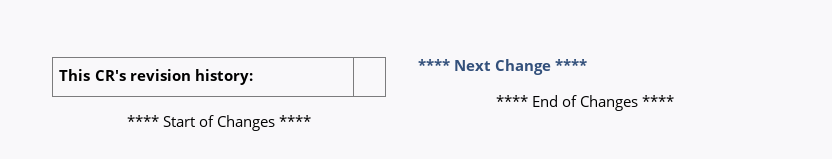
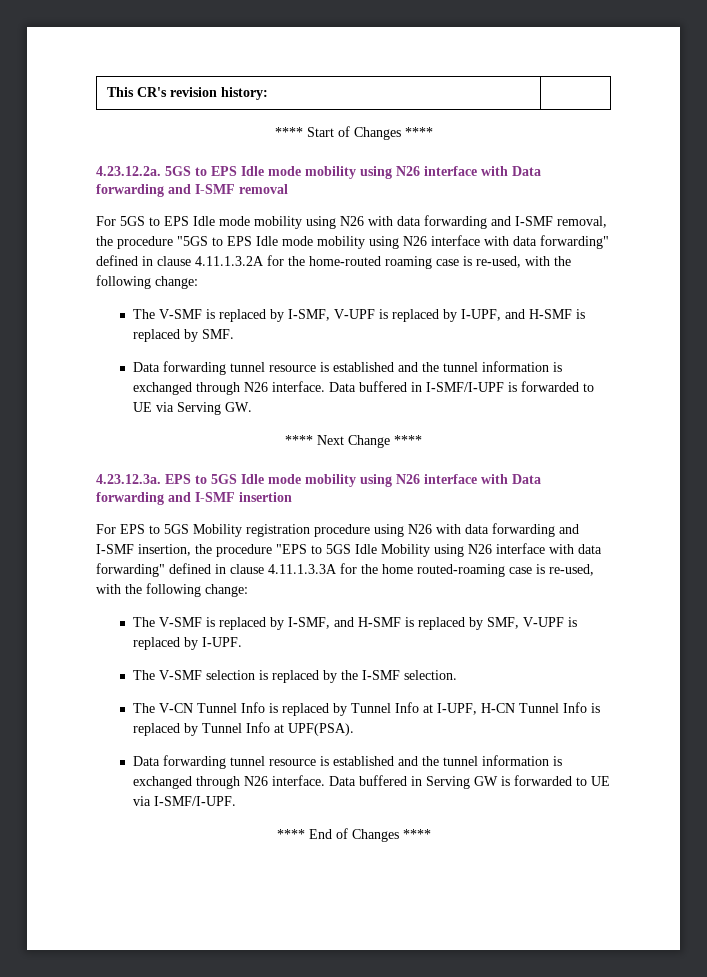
[418,59,588,75] **** Next Change **** -> [96,166,541,179] [96,184,288,197] [96,215,607,229] [96,235,609,249] [96,255,571,269] [96,275,198,289] [132,309,585,322] [132,329,234,342] [132,361,562,375] [132,381,594,395] [132,402,252,415] [285,435,422,448] [96,474,541,487] [96,492,292,505] [96,523,579,537] [96,543,602,557] [96,563,594,577] [96,583,248,597] [132,617,577,630] [132,637,242,650] [132,670,457,683] [132,702,600,716] [132,722,354,736] [132,755,562,769] [132,775,610,789] [132,796,236,806] 4.23.12.2a. 5GS to EPS Idle mode mobility using N26 interface with Data forwarding and I-SMF removal // For 5GS to EPS Idle mode mobility using N26 with data forwarding and I-SMF removal, the procedure "5GS to EPS Idle mode mobility using N26 interface with data forwarding" defined in clause 4.11.1.3.2A for the home-routed roaming case is re-used, with the following change: // The V-SMF is replaced by I-SMF, V-UPF is replaced by I-UPF, and H-SMF is replaced by SMF. // Data forwarding tunnel resource is established and the tunnel information is exchanged through N26 interface. Data buffered in I-SMF/I-UPF is forwarded to UE via Serving GW. // **** Next Change **** // 4.23.12.3a. EPS to 5GS Idle mode mobility using N26 interface with Data forwarding and I-SMF insertion // For EPS to 5GS Mobility registration procedure using N26 with data forwarding and I-SMF insertion, the procedure "EPS to 5GS Idle Mobility using N26 interface with data forwarding" defined in clause 4.11.1.3.3A for the home routed-roaming case is re-used, with the following change: // The V-SMF is replaced by I-SMF, and H-SMF is replaced by SMF, V-UPF is replaced by I-UPF. // The V-SMF selection is replaced by the I-SMF selection. // The V-CN Tunnel Info is replaced by Tunnel Info at I-UPF, H-CN Tunnel Info is replaced by Tunnel Info at UPF(PSA). // Data forwarding tunnel resource is established and the tunnel information is exchanged through N26 interface. Data buffered in Serving GW is forwarded to UE via I-SMF/I-UPF.

